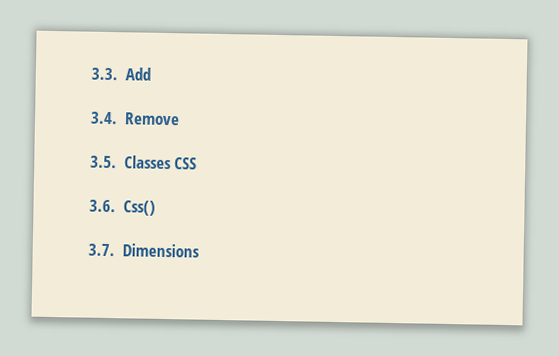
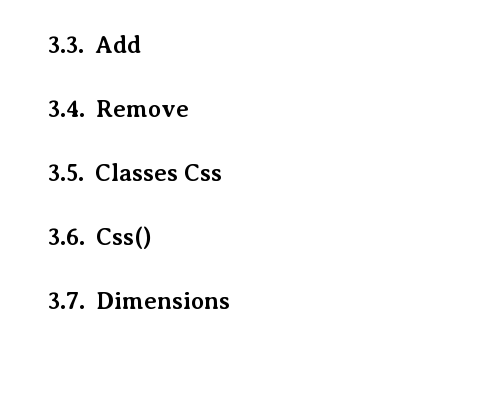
[174,157,198,170] CSS -> [184,164,223,181] Css

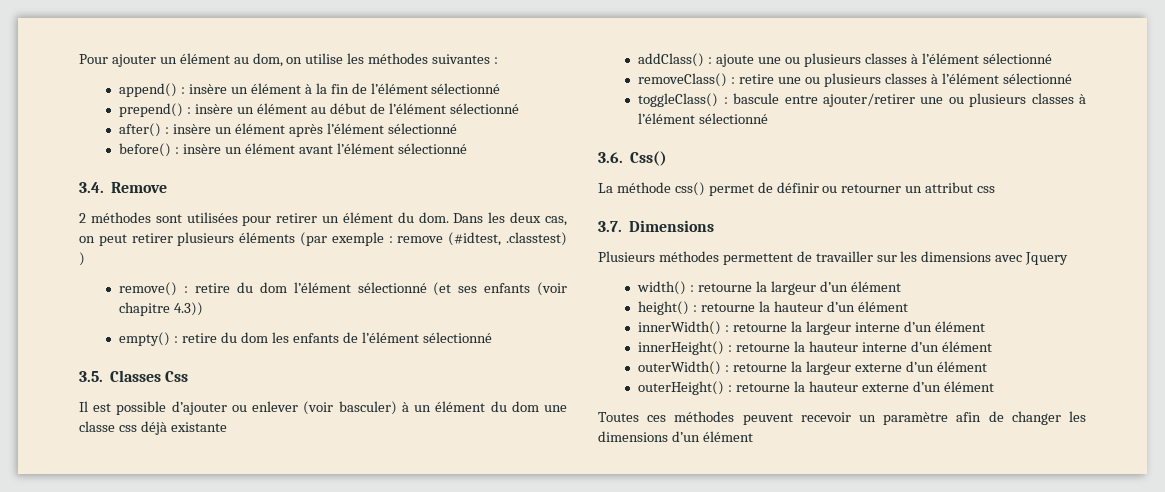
[48,35,141,53] [48,100,189,117] [48,163,223,181] [48,226,152,249] [48,292,230,309] 3.3. Add // 3.4. Remove // 3.5. Classes Css // 3.6. Css() // 3.7. Dimensions -> [79,53,499,67] [119,83,501,97] [119,103,519,117] [119,123,457,137] [119,143,467,157] [79,182,168,193] [79,212,568,226] [79,232,568,246] [79,252,85,266] [119,282,567,296] [119,302,204,316] [119,332,492,346] [79,370,189,382] [79,401,567,415] [79,421,227,435] [638,53,1052,67] [638,73,1072,87] [638,93,1086,107] [638,113,769,124] [598,151,668,166] [598,182,996,196] [598,220,715,232] [598,251,1069,265] [637,281,901,295] [638,301,908,315] [638,321,985,335] [638,341,992,355] [638,361,987,375] [638,381,994,395] [598,411,1086,425] [598,431,753,442] Pour ajouter un élément au dom, on utilise les méthodes suivantes : // append() : insère un élément à la fin de l’élément sélectionné // prepend() : insère un élément au début de l’élément sélectionné // after() : insère un élément après l’élément sélectionné // before() : insère un élément avant l’élément sélectionné // 3.4. Remove // 2 méthodes sont utilisées pour retirer un élément du dom. Dans les deux cas, on peut retirer plusieurs éléments (par exemple : remove (#idtest, .classtest) ) // remove() : retire du dom l’élément sélectionné (et ses enfants (voir chapitre 4.3)) // empty() : retire du dom les enfants de l’élément sélectionné // 3.5. Classes Css // Il est possible d’ajouter ou enlever (voir basculer) à un élément du dom une classe css déjà existante // addClass() : ajoute une ou plusieurs classes à l’élément sélectionné // removeClass() : retire une ou plusieurs classes à l’élément sélectionné // toggleClass() : bascule entre ajouter/retirer une ou plusieurs classes à l’élément sélectionné // 3.6. Css() // La méthode css() permet de définir ou retourner un attribut css // 3.7. Dimensions // Plusieurs méthodes permettent de travailler sur les dimensions avec Jquery // width() : retourne la largeur d’un élément // height() : retourne la hauteur d’un élément // innerWidth() : retourne la largeur interne d’un élément // innerHeight() : retourne la hauteur interne d’un élément // outerWidth() : retourne la largeur externe d’un élément // outerHeight() : retourne la hauteur externe d’un élément // Toutes ces méthodes peuvent recevoir un paramètre afin de changer les dimensions d’un élément

